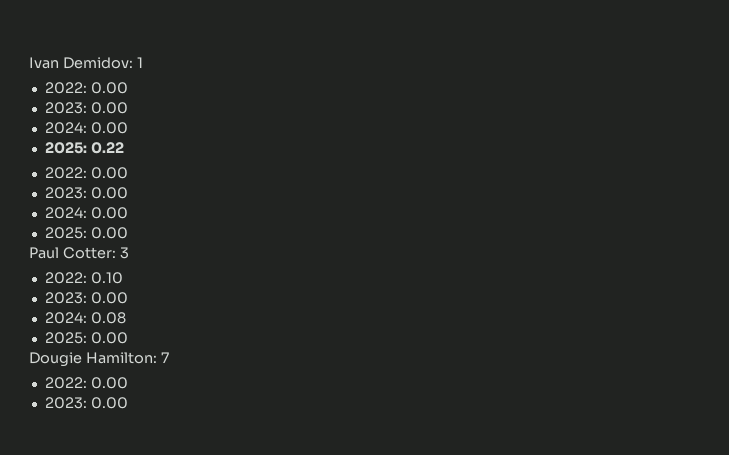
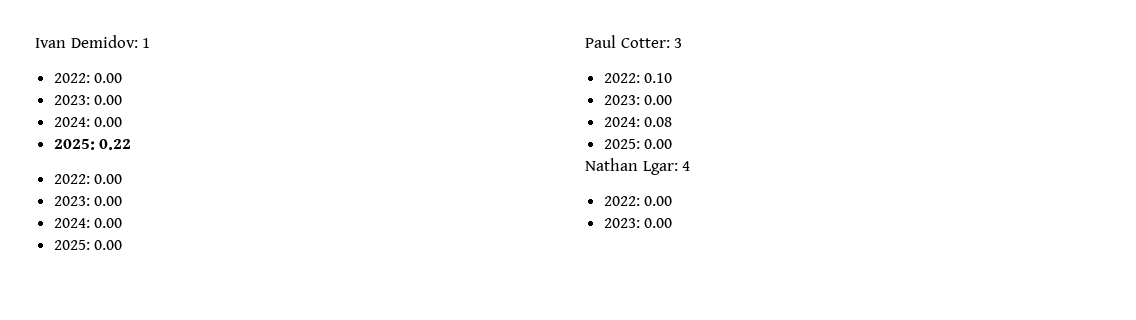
[29,352,169,367] Dougie Hamilton: 7 -> [585,158,691,175] Nathan Lgar: 4

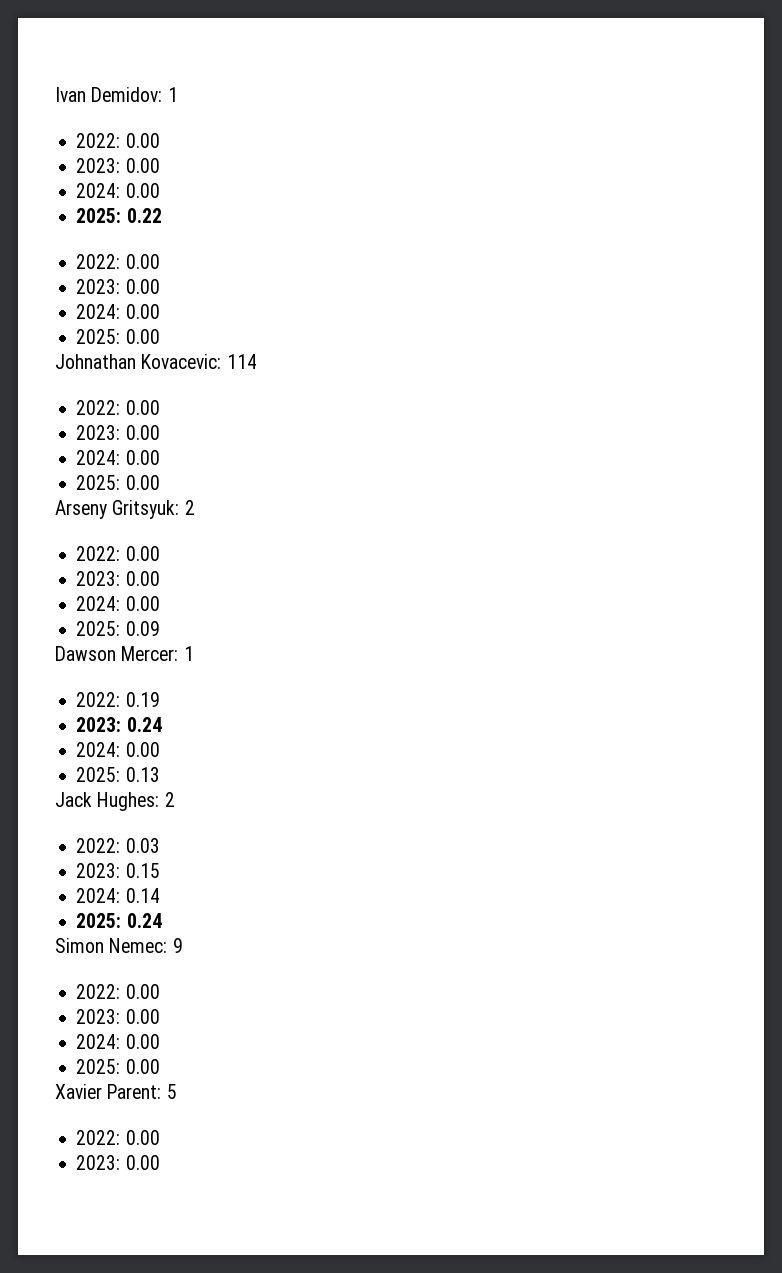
[585,35,683,48] [603,73,673,83] [603,95,673,105] [603,117,673,127] [603,139,673,149] [585,158,691,175] Paul Cotter: 3 // 2022: 0.10 // 2023: 0.00 // 2024: 0.08 // 2025: 0.00 // Nathan Lgar: 4 -> [55,354,257,369] [76,400,160,415] [76,425,160,440] [76,450,160,465] [76,475,160,490] [55,500,195,519] [76,546,160,561] [76,571,160,586] [76,596,160,611] [76,621,160,636] [55,646,194,661] [76,692,160,707] [76,717,162,732] [76,742,160,757] [76,767,160,782] [55,792,175,811] [76,838,160,853] [76,863,160,878] [76,888,160,903] [76,913,162,928] [55,938,183,953] [76,984,160,999] [76,1009,160,1024] [76,1034,160,1049] [76,1059,160,1074] [55,1084,177,1099] Johnathan Kovacevic: 114 // 2022: 0.00 // 2023: 0.00 // 2024: 0.00 // 2025: 0.00 // Arseny Gritsyuk: 2 // 2022: 0.00 // 2023: 0.00 // 2024: 0.00 // 2025: 0.09 // Dawson Mercer: 1 // 2022: 0.19 // 2023: 0.24 // 2024: 0.00 // 2025: 0.13 // Jack Hughes: 2 // 2022: 0.03 // 2023: 0.15 // 2024: 0.14 // 2025: 0.24 // Simon Nemec: 9 // 2022: 0.00 // 2023: 0.00 // 2024: 0.00 // 2025: 0.00 // Xavier Parent: 5

